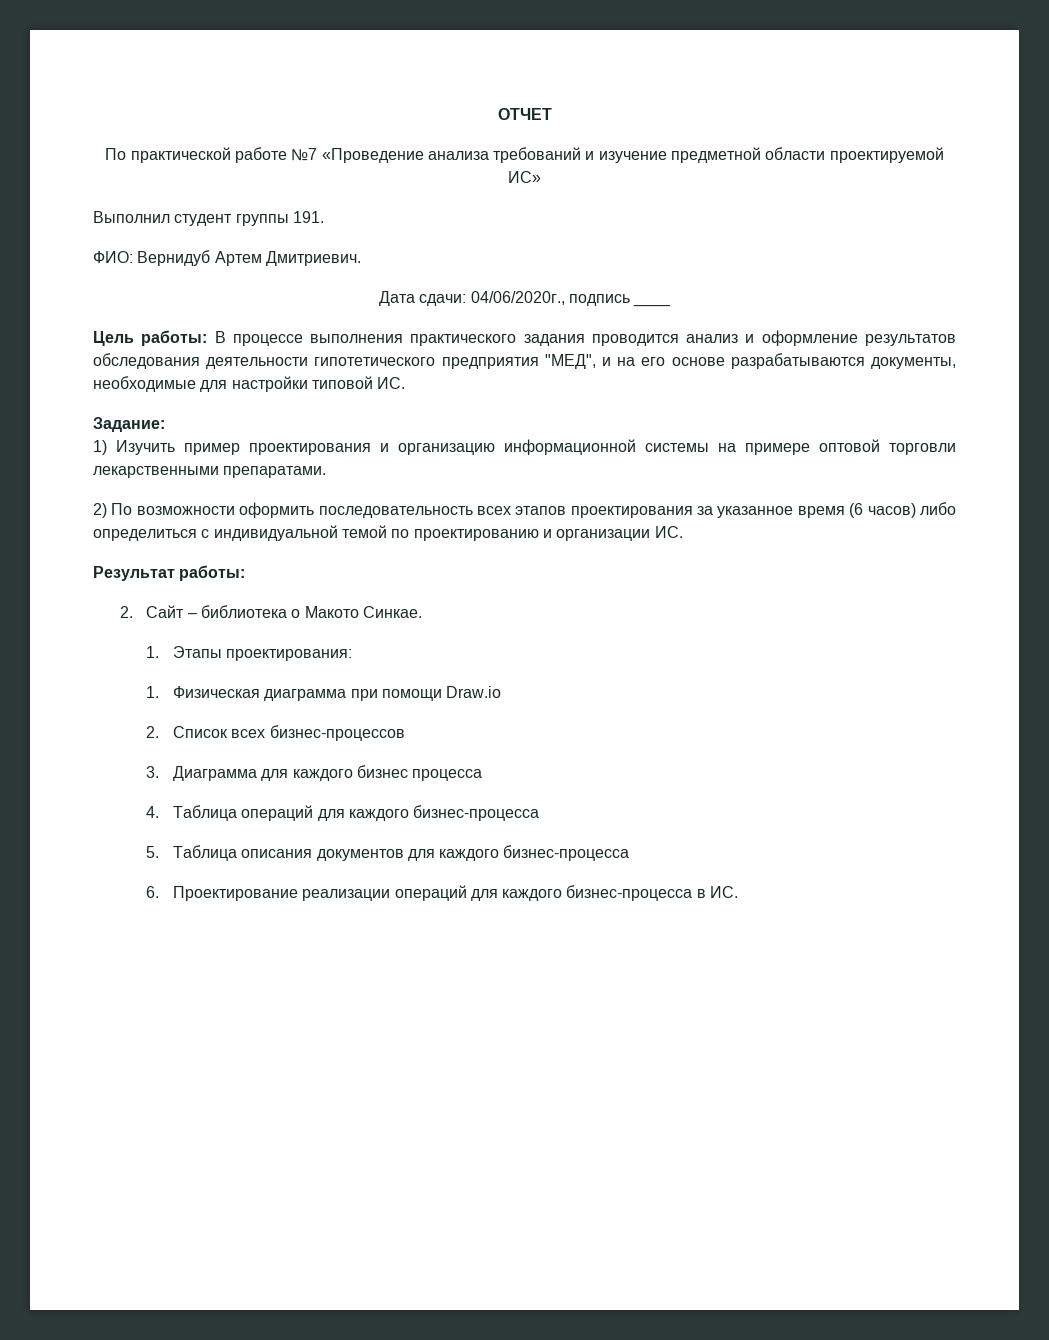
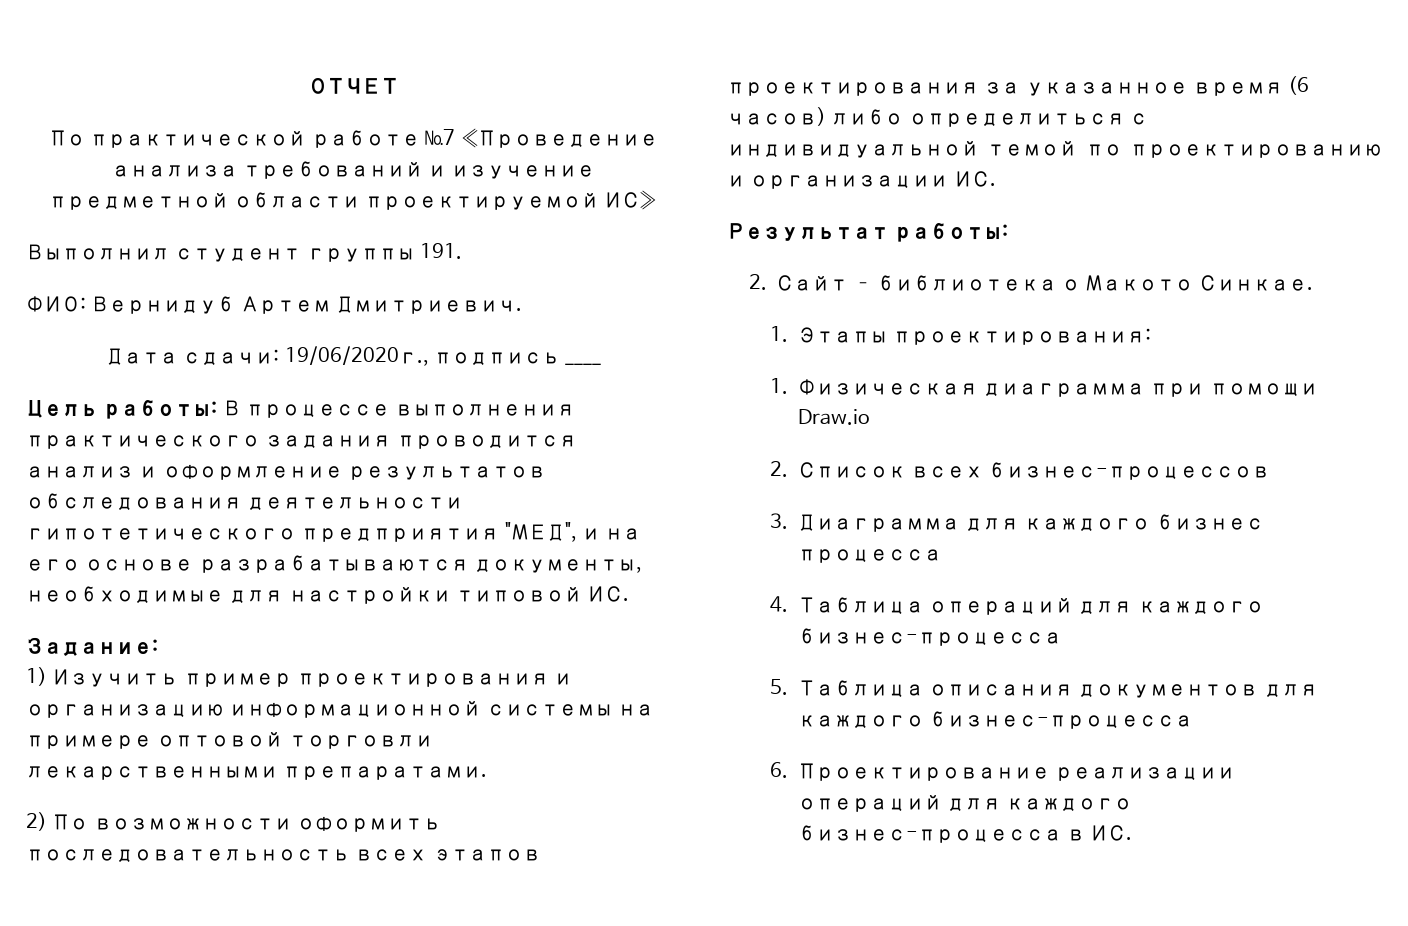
[470,291,565,305] 04/06/2020г., -> [284,346,429,366] 19/06/2020г.,

